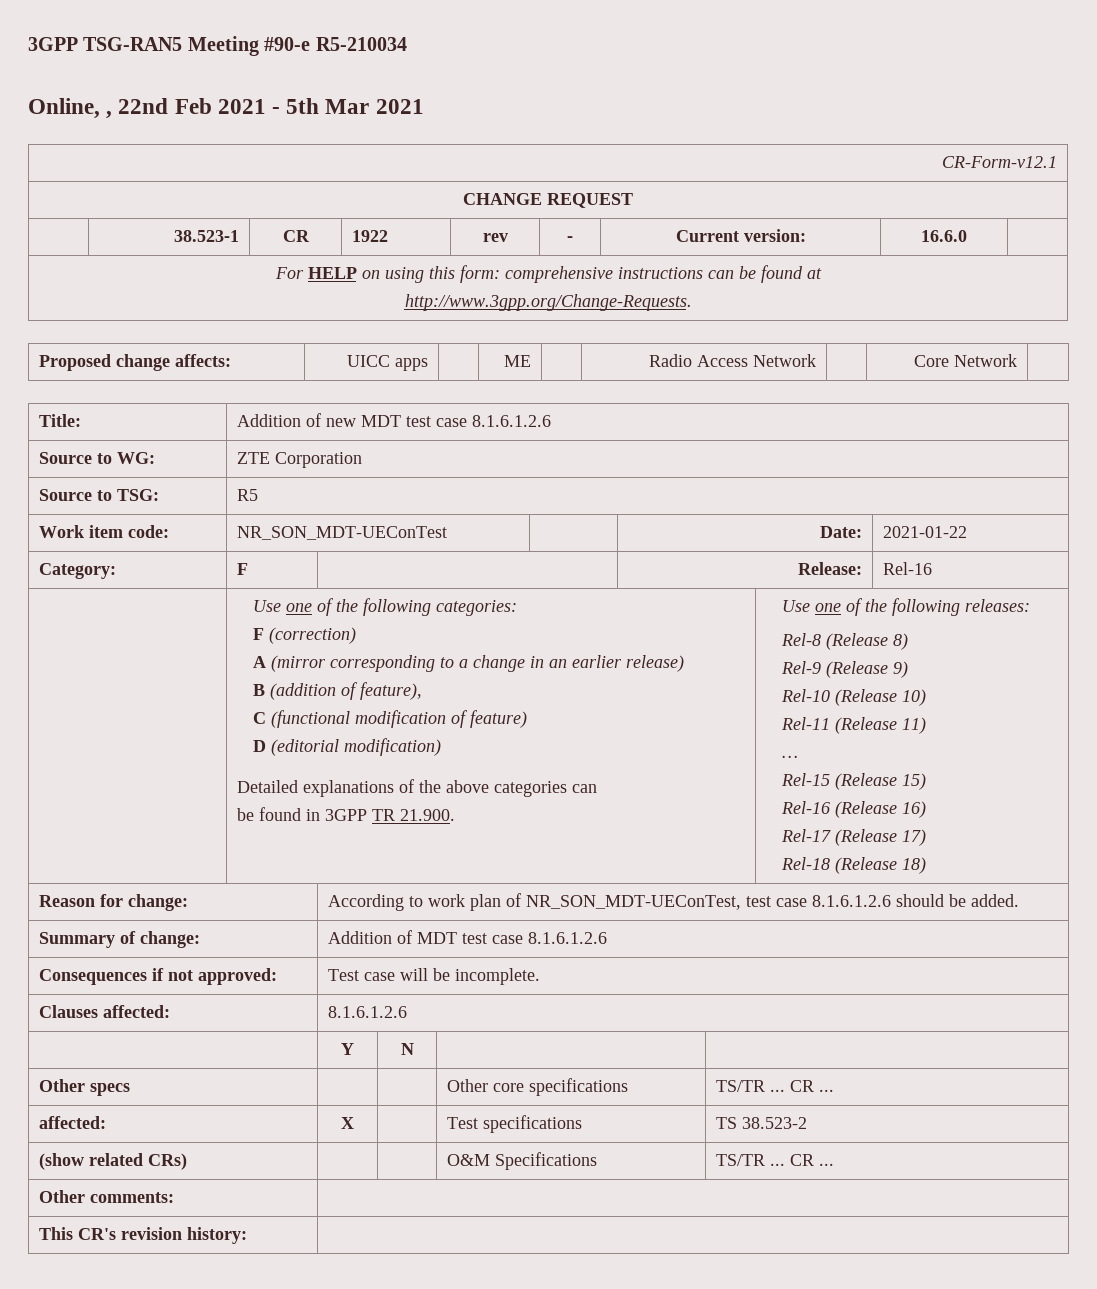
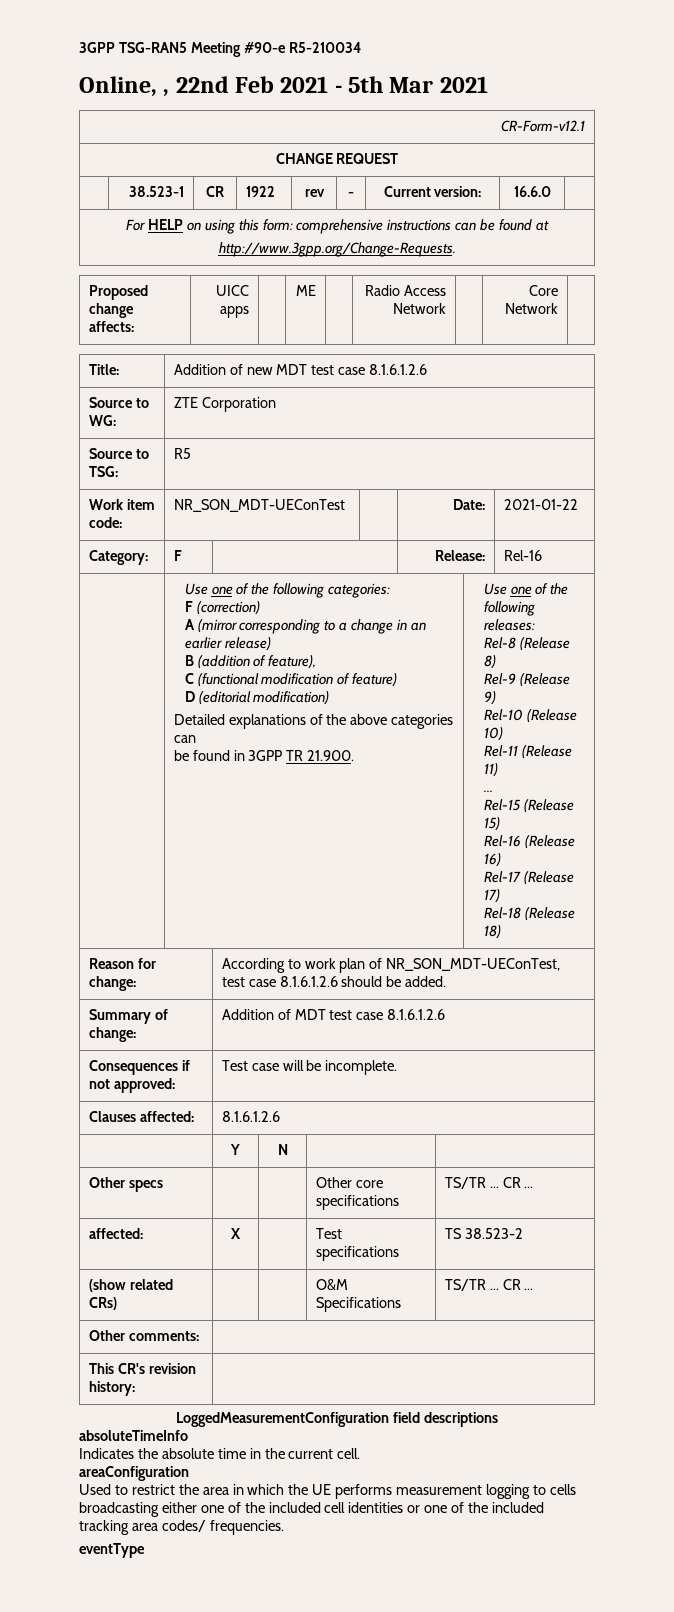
(247, 1235) none -> [176,1412,498,1427] [79,1430,188,1441] [79,1448,361,1459] [79,1466,189,1481] [79,1484,576,1499] [79,1502,544,1517] [79,1520,284,1535] [79,1543,145,1558] // LoggedMeasurementConfiguration field descriptions // absoluteTimeInfo // Indicates the absolute time in the current cell. // areaConfiguration // Used to restrict the area in which the UE performs measurement logging to cells broadcasting either one of the included cell identities or one of the included tracking area codes/ frequencies. // eventType

